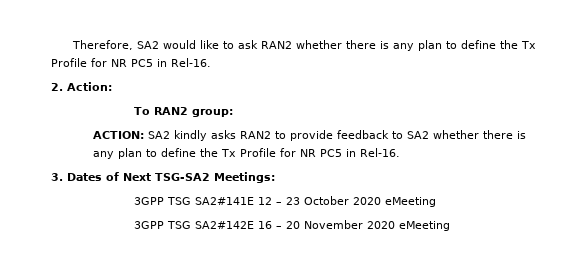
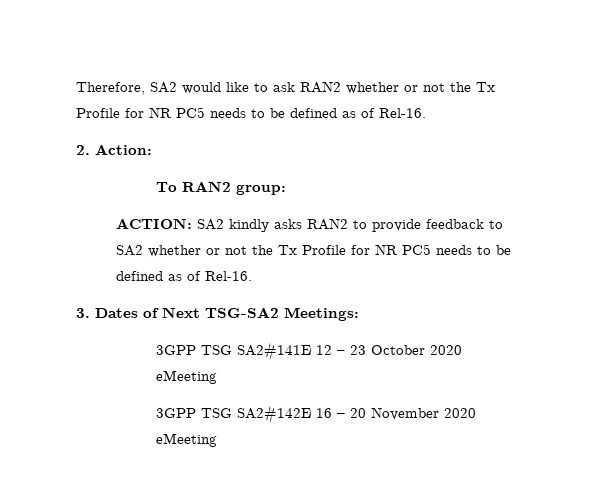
[345,40,536,51] [51,58,167,67] there is any plan to define the Tx Profile for NR PC5 in -> [404,82,495,92] [76,107,375,118] or not the Tx Profile for NR PC5 needs to be defined as of
[482,130,526,139] [92,148,356,159] there is any plan to define the Tx Profile for NR PC5 in -> [206,244,512,255] [116,271,202,281] or not the Tx Profile for NR PC5 needs to be defined as of

